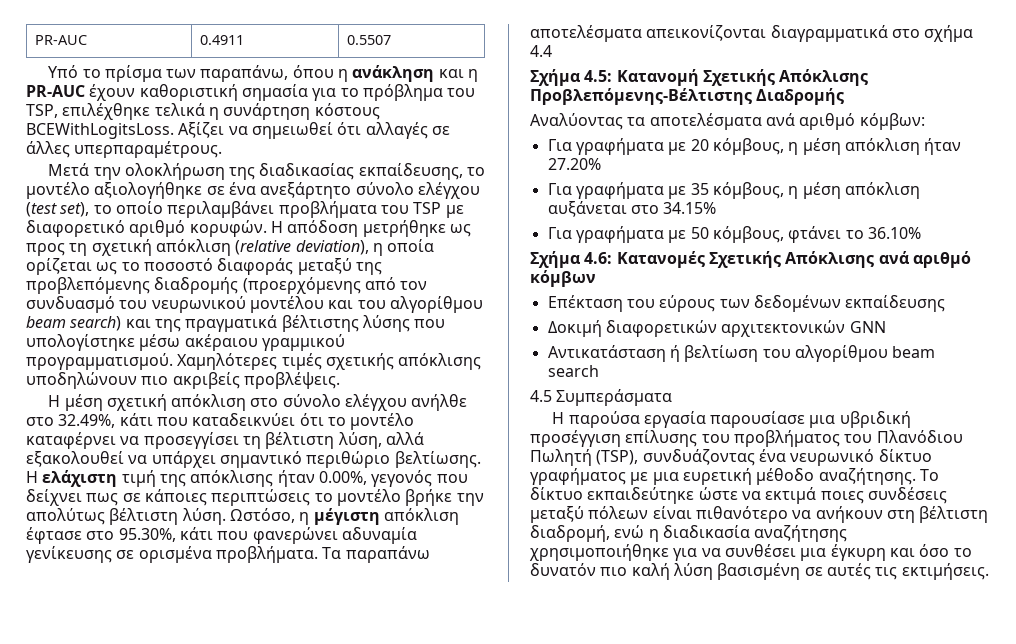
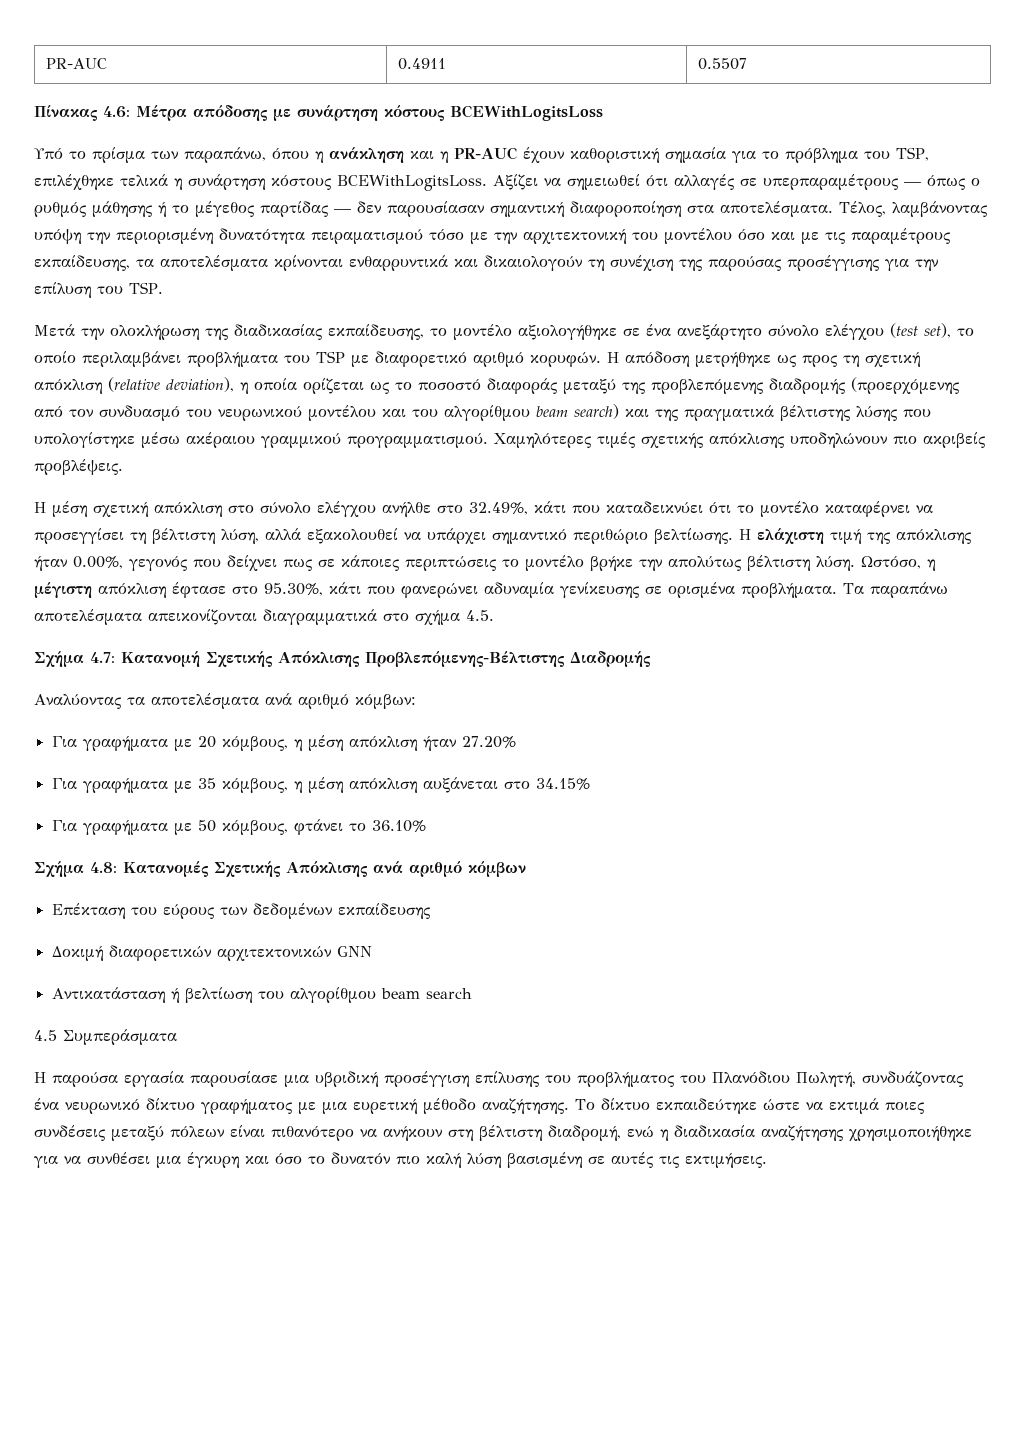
(392, 40) none -> [34,105,603,121] // Πίνακας 4.6: Μέτρα απόδοσης με συνάρτηση κόστους BCEWithLogitsLoss
[26,141,223,158] άλλες υπερπαραμέτρους. -> [763,174,980,190] [34,201,987,217] [34,228,950,244] [34,255,938,271] [34,282,163,298] υπερπαραμέτρους — όπως ο ρυθμός μάθησης ή το μέγεθος παρτίδας — δεν παρουσίασαν σημαντική διαφοροποίηση στα αποτελέσματα. Τέλος, λαμβάνοντας υπόψη την περιορισμένη δυνατότητα πειραματισμού τόσο με την αρχιτεκτονική του μοντέλου όσο και με τις παραμέτρους εκπαίδευσης, τα αποτελέσματα κρίνονται ενθαρρυντικά και δικαιολογούν τη συνέχιση της παρούσας προσέγγισης για την επίλυση του TSP.
[530,45,552,57] [530,69,613,86] 4.4 // Σχήμα 4.5: -> [466,610,494,621] [34,651,115,667] 4.5. // Σχήμα 4.7:
[584,252,613,264] 4.6: -> [90,862,117,873] 4.8:
[530,449,639,466] Πωλητή (TSP), -> [796,1072,856,1087] Πωλητή,

